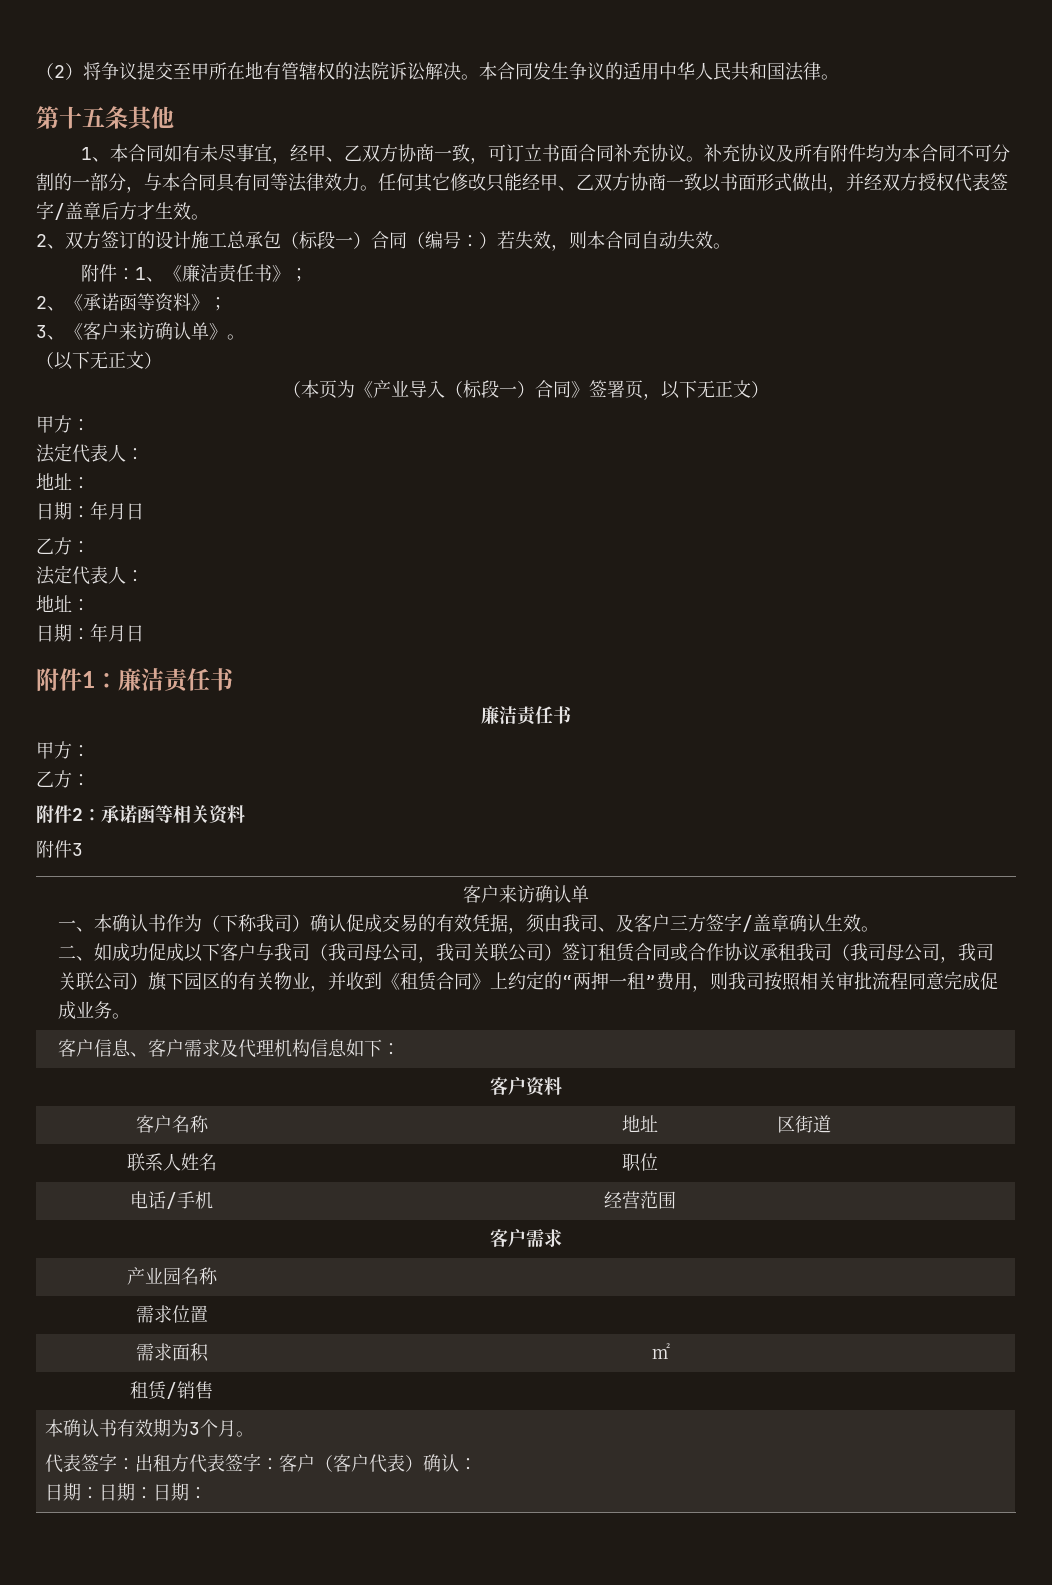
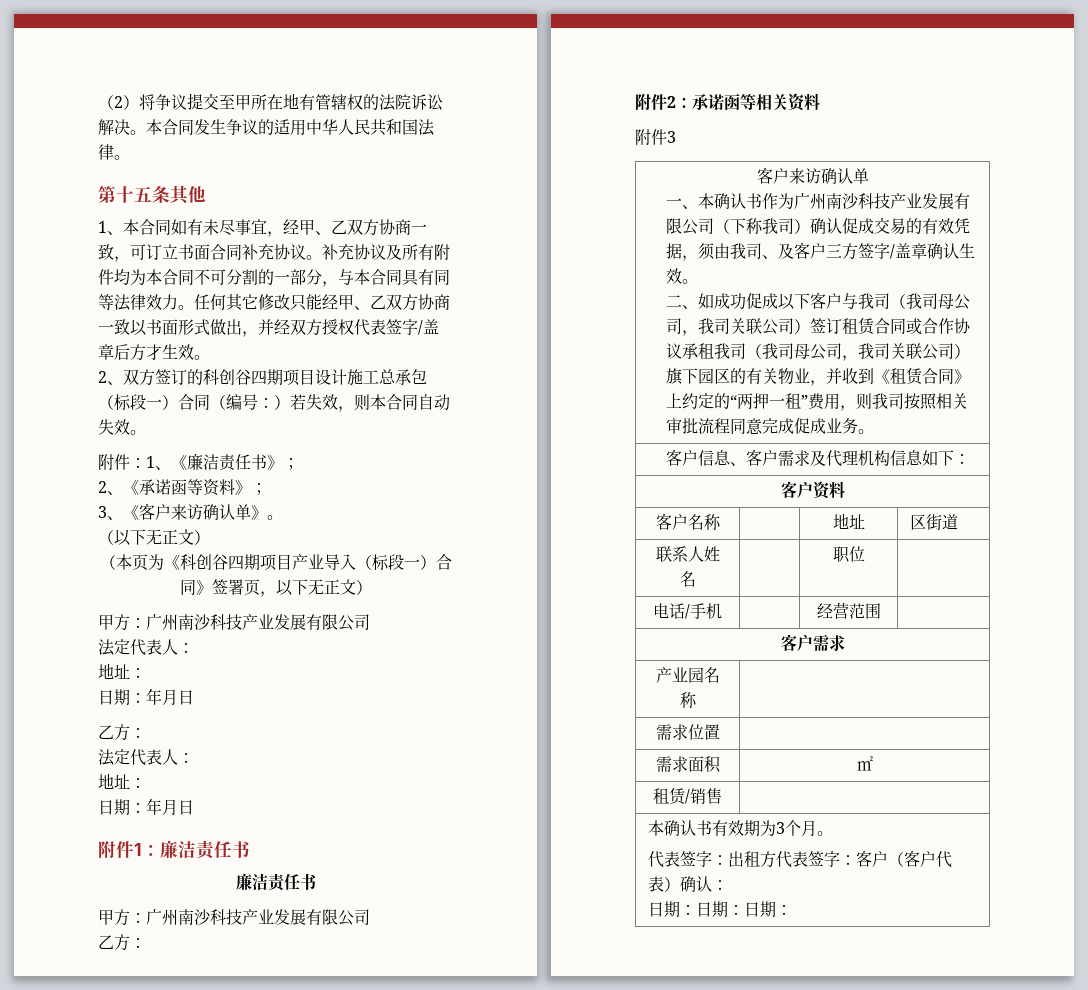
(155, 240) none -> [203,369,315,386] 科创谷四期项目
(373, 389) none -> [179,554,292,571] 科创谷四期项目
(90, 425) none -> [146,614,370,631] 广州南沙科技产业发展有限公司
(90, 751) none -> [146,909,370,926] 广州南沙科技产业发展有限公司
(202, 923) none -> [794,193,971,209] [666,218,715,235] 广州南沙科技产业发展有限公司

